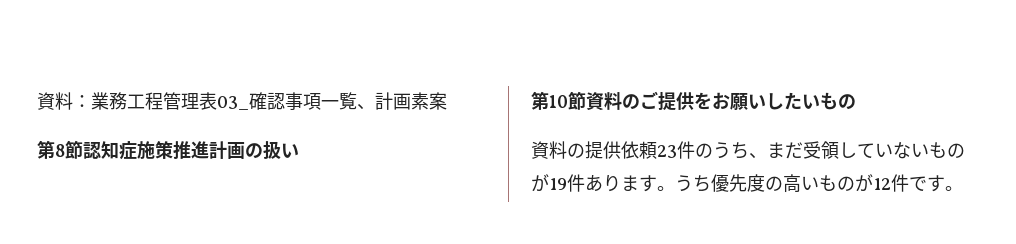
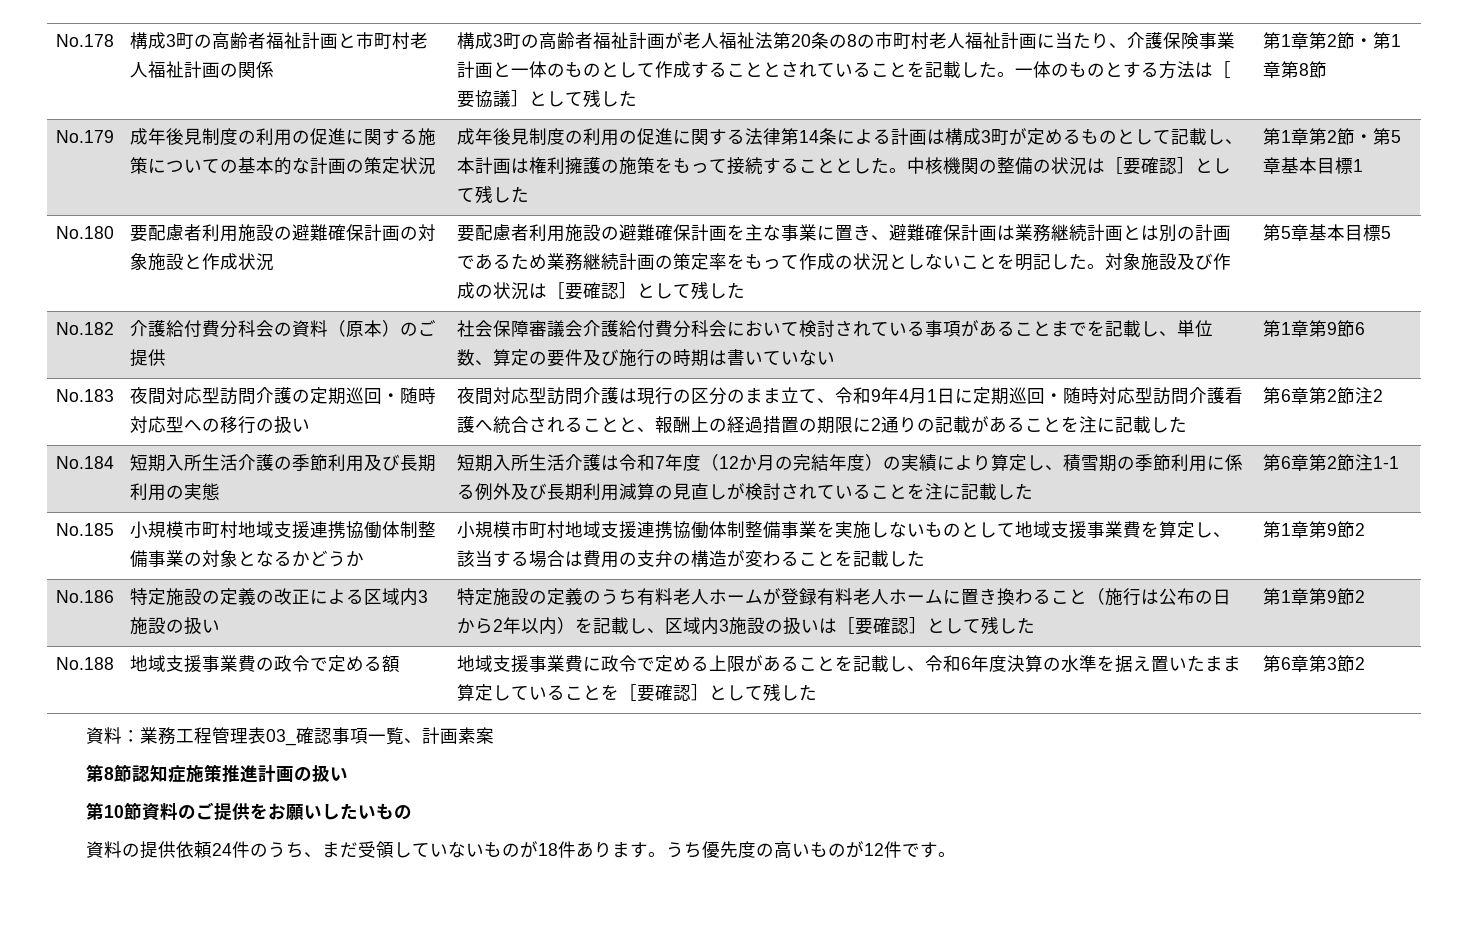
(37, 101) none -> [56,34,114,47] [130,32,429,50] [130,61,275,78] [457,32,1236,50] [457,61,1232,79] [457,90,638,108] [1263,32,1402,49] [1263,61,1328,78] [56,130,114,143] [130,128,437,146] [130,157,437,175] [457,128,1244,146] [457,157,1232,175] [457,186,530,204] [1263,128,1402,145] [1263,157,1364,174] [56,226,114,239] [130,224,437,242] [130,253,275,271] [457,224,1232,242] [457,253,1232,271] [457,282,746,300] [1263,224,1392,241] [56,322,114,335] [130,320,437,338] [130,349,167,367] [457,320,1214,338] [457,349,836,367] [1263,320,1366,337] [56,389,114,402] [130,387,437,405] [130,416,311,434] [457,387,1244,405] [457,416,1188,434] [1263,387,1384,404] [56,456,114,469] [130,454,437,472] [130,483,221,501] [457,454,1244,472] [457,483,1034,501] [1263,454,1400,471] [56,523,114,536] [130,521,437,539] [130,550,365,568] [457,521,1232,539] [457,550,926,568] [1263,521,1366,538] [56,590,114,603] [130,588,429,606] [130,617,221,635] [457,588,1232,606] [457,617,1036,635] [1263,588,1366,605] [56,657,114,670] [130,655,401,673] [457,655,1242,673] [457,684,818,702] [1263,655,1366,672] No.178 | 構成3町の高齢者福祉計画と市町村老人福祉計画の関係 | 構成3町の高齢者福祉計画が老人福祉法第20条の8の市町村老人福祉計画に当たり、介護保険事業計画と一体のものとして作成することとされていることを記載した。一体のものとする方法は［要協議］として残した | 第1章第2節・第1章第8節 // No.179 | 成年後見制度の利用の促進に関する施策についての基本的な計画の策定状況 | 成年後見制度の利用の促進に関する法律第14条による計画は構成3町が定めるものとして記載し、本計画は権利擁護の施策をもって接続することとした。中核機関の整備の状況は［要確認］として残した | 第1章第2節・第5章基本目標1 // No.180 | 要配慮者利用施設の避難確保計画の対象施設と作成状況 | 要配慮者利用施設の避難確保計画を主な事業に置き、避難確保計画は業務継続計画とは別の計画であるため業務継続計画の策定率をもって作成の状況としないことを明記した。対象施設及び作成の状況は［要確認］として残した | 第5章基本目標5 // No.182 | 介護給付費分科会の資料（原本）のご提供 | 社会保障審議会介護給付費分科会において検討されている事項があることまでを記載し、単位数、算定の要件及び施行の時期は書いていない | 第1章第9節6 // No.183 | 夜間対応型訪問介護の定期巡回・随時対応型への移行の扱い | 夜間対応型訪問介護は現行の区分のまま立て、令和9年4月1日に定期巡回・随時対応型訪問介護看護へ統合されることと、報酬上の経過措置の期限に2通りの記載があることを注に記載した | 第6章第2節注2 // No.184 | 短期入所生活介護の季節利用及び長期利用の実態 | 短期入所生活介護は令和7年度（12か月の完結年度）の実績により算定し、積雪期の季節利用に係る例外及び長期利用減算の見直しが検討されていることを注に記載した | 第6章第2節注1-1 // No.185 | 小規模市町村地域支援連携協働体制整備事業の対象となるかどうか | 小規模市町村地域支援連携協働体制整備事業を実施しないものとして地域支援事業費を算定し、該当する場合は費用の支弁の構造が変わることを記載した | 第1章第9節2 // No.186 | 特定施設の定義の改正による区域内3施設の扱い | 特定施設の定義のうち有料老人ホームが登録有料老人ホームに置き換わること（施行は公布の日から2年以内）を記載し、区域内3施設の扱いは［要確認］として残した | 第1章第9節2 // No.188 | 地域支援事業費の政令で定める額 | 地域支援事業費に政令で定める上限があることを記載し、令和6年度決算の水準を据え置いたまま算定していることを［要確認］として残した | 第6章第3節2 //
[657,145,677,158] 23 -> [211,843,232,856] 24
[549,178,567,190] 19 -> [537,843,558,856] 18

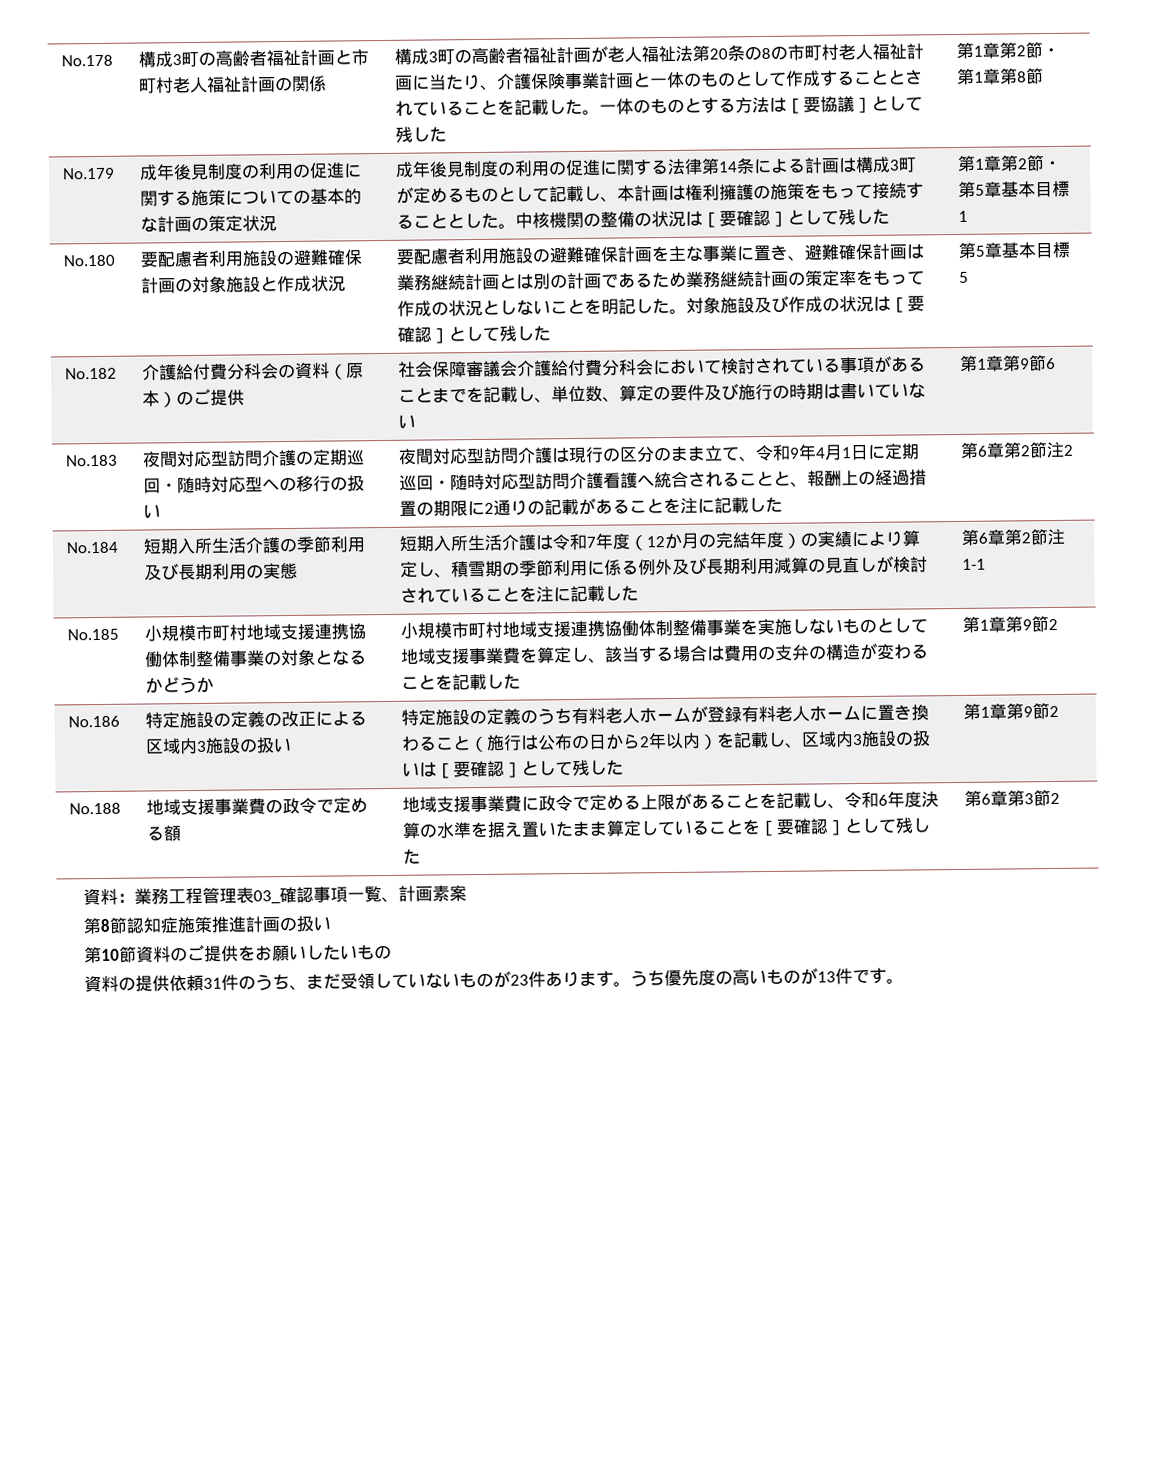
[211,843,232,856] 24 -> [203,977,223,989] 31
[537,843,558,856] 18 -> [510,974,530,986] 23
[863,843,884,856] 12 -> [817,971,837,983] 13

